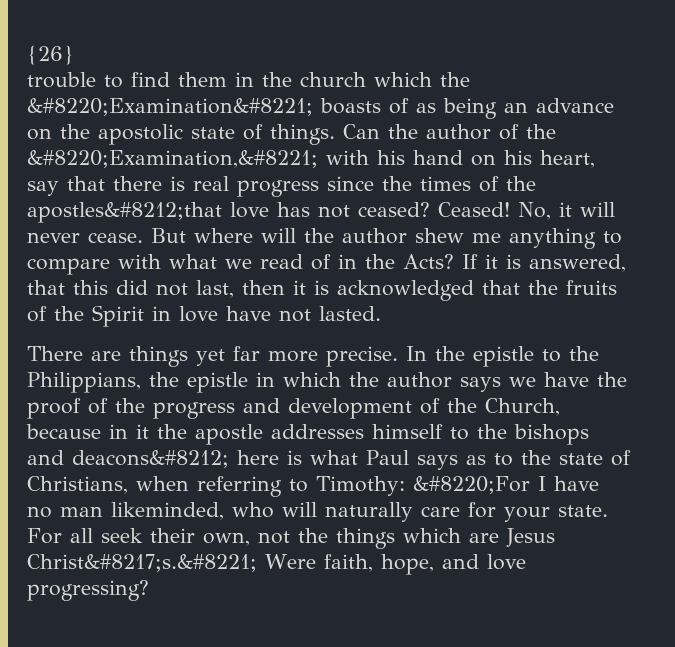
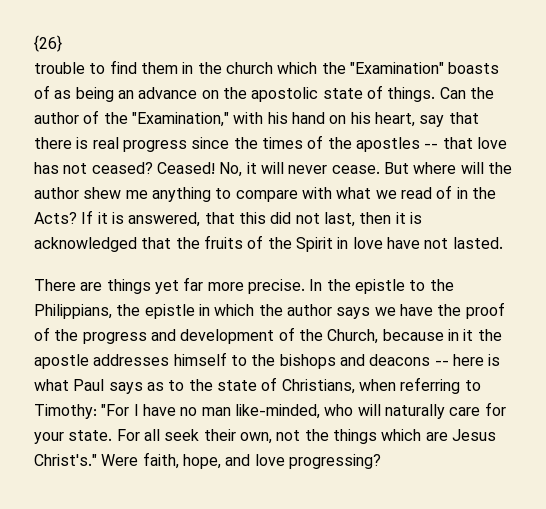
[27,98,313,116] &#8220;Examination&#8221; -> [349,62,444,74] "Examination"
[27,150,318,168] &#8220;Examination,&#8221; -> [131,112,229,127] "Examination,"
[27,202,222,223] apostles&#8212;that -> [355,137,473,152] apostles -- that
[72,450,229,468] deacons&#8212; -> [369,354,449,366] deacons --
[413,476,530,494] &#8220;For -> [101,404,130,416] "For
[111,502,224,520] likeminded, -> [234,404,320,419] like-minded,
[27,554,257,572] Christ&#8217;s.&#8221; -> [34,454,97,466] Christ's."

